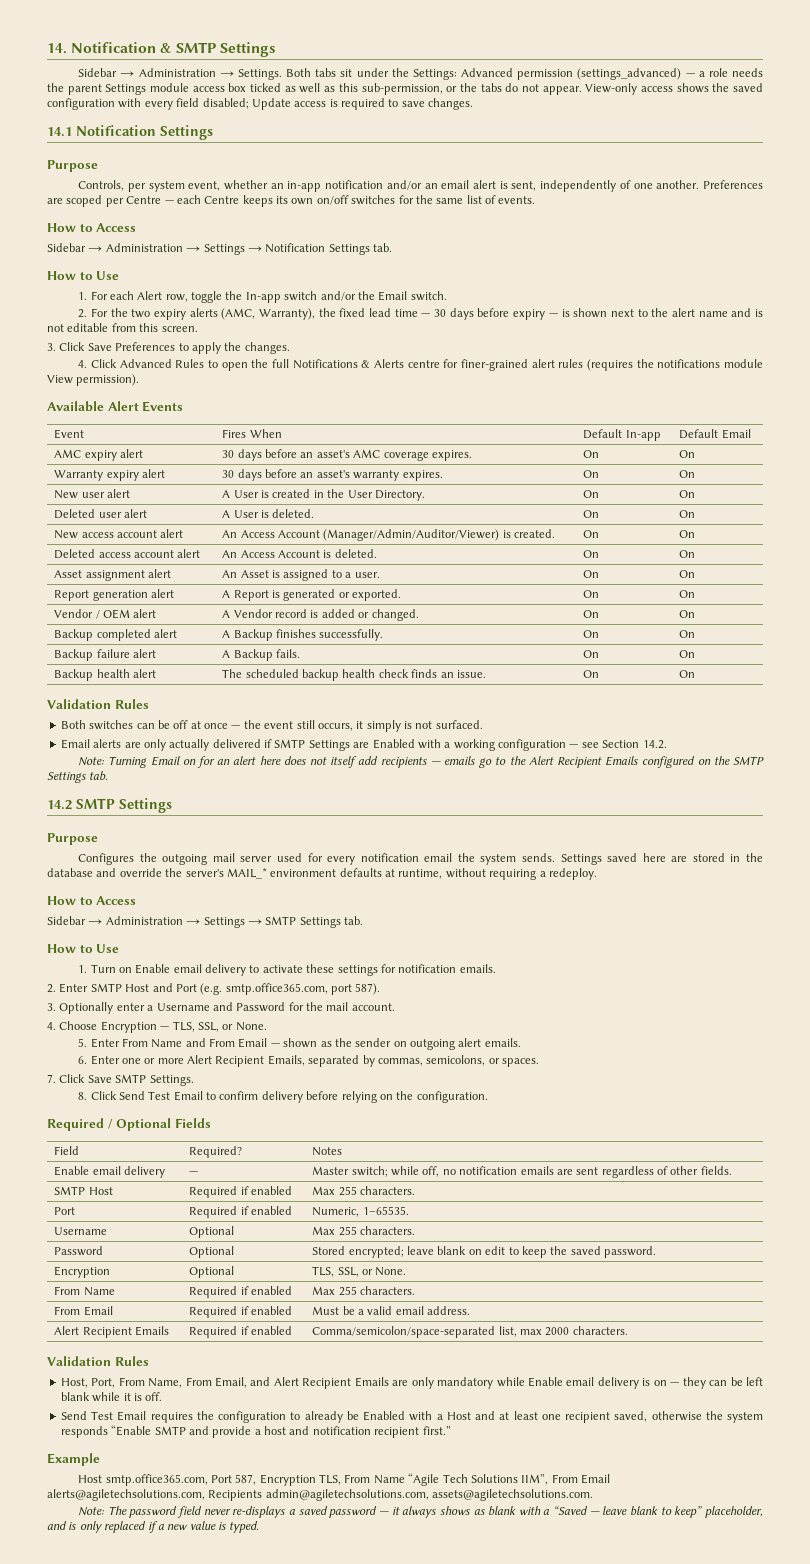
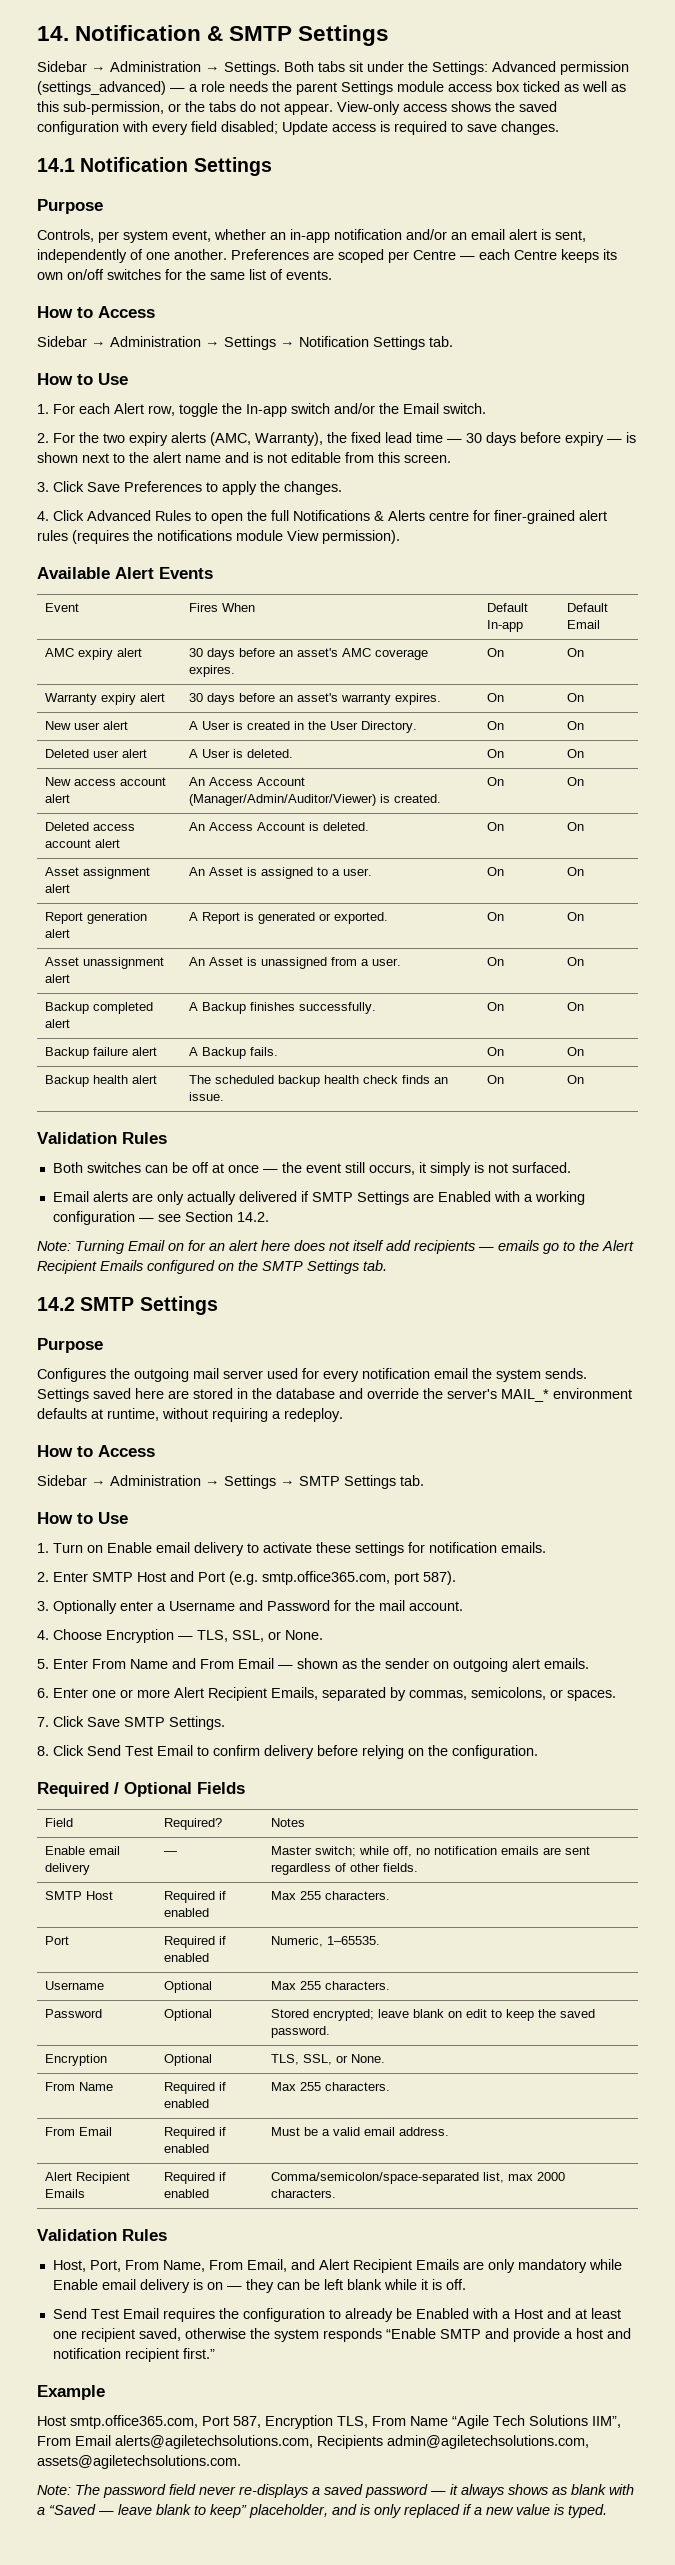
[54,609,157,619] [222,609,419,621] Vendor / OEM alert | A Vendor record is added or changed. -> [45,957,165,969] [45,974,71,983] [189,957,402,969] Asset unassignment alert | An Asset is unassigned from a user.

